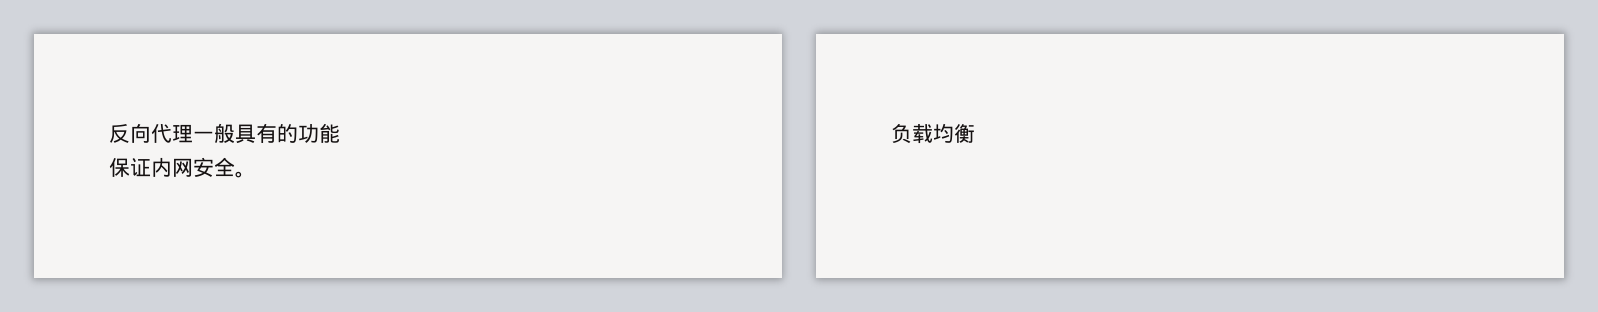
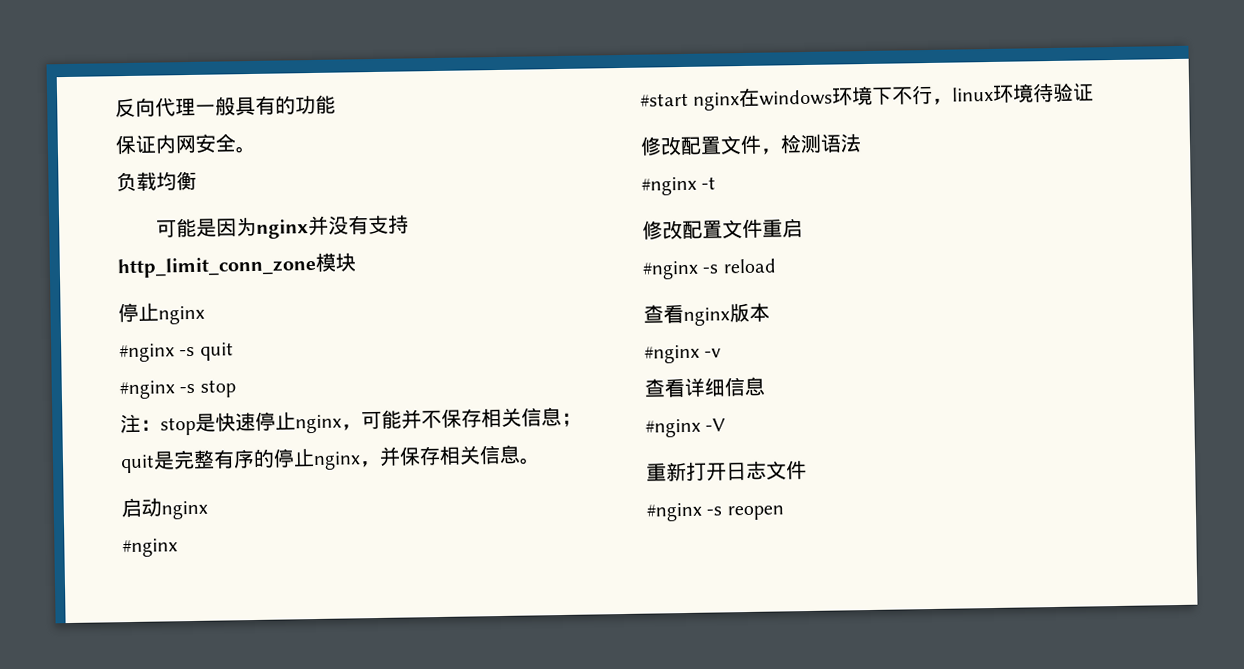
(975, 133) none -> [155,214,409,239] [117,252,356,279] [118,302,205,325] [119,342,234,363] [119,379,236,400] [120,406,582,436] [120,444,541,474] [121,497,208,520] [122,538,178,558] [640,82,1095,111] [640,133,862,156] [641,176,717,196] [642,218,803,240] [642,258,777,280] [643,302,770,326] [644,344,722,364] [644,376,766,398] [645,418,727,438] [646,460,807,482] [646,502,785,522] // 可能是因为nginx并没有支持http_limit_conn_zone模块 // 停止nginx // #nginx -s quit // #nginx -s stop // 注：stop是快速停止nginx，可能并不保存相关信息；quit是完整有序的停止nginx，并保存相关信息。 // 启动nginx // #nginx // #start nginx在windows环境下不行，linux环境待验证 // 修改配置文件，检测语法 // #nginx -t // 修改配置文件重启 // #nginx -s reload // 查看nginx版本 // #nginx -v // 查看详细信息 // #nginx -V // 重新打开日志文件 // #nginx -s reopen

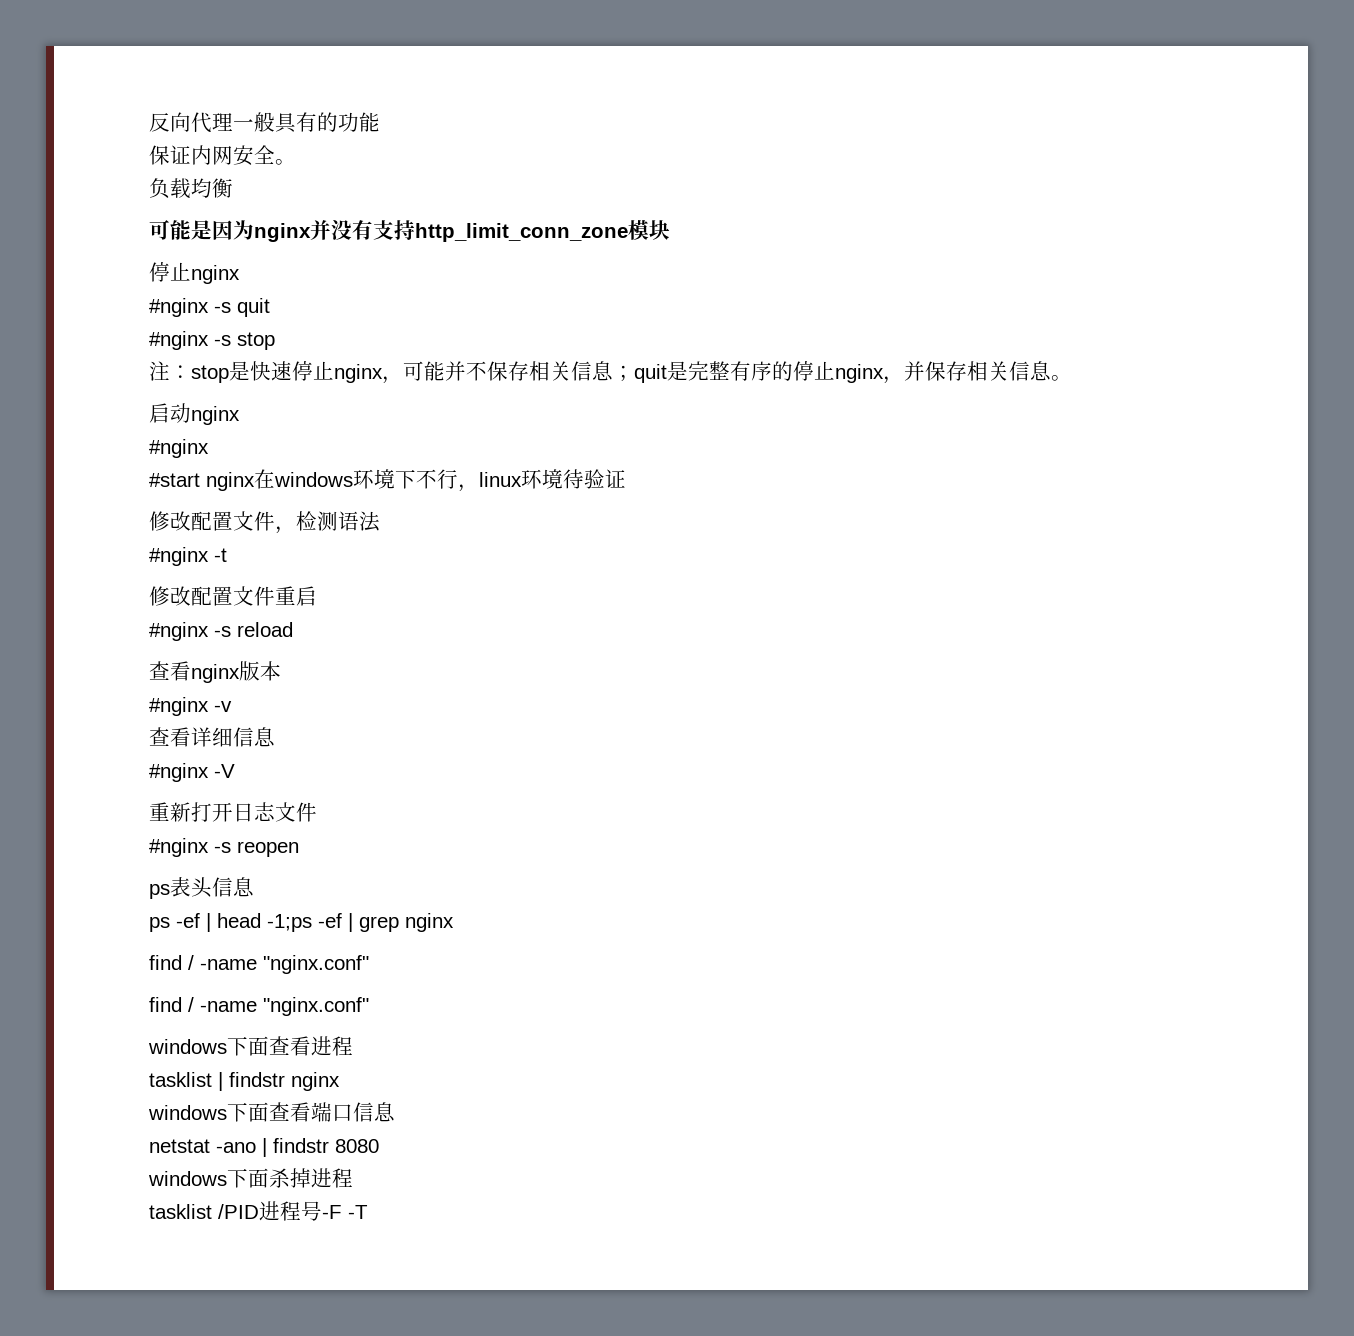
(785, 513) none -> [149,877,254,899] [149,913,454,932] [149,955,369,974] [149,997,369,1016] [148,1036,353,1056] [149,1072,340,1091] [148,1102,395,1122] [149,1138,379,1157] [148,1168,353,1188] [149,1201,368,1221] // ps表头信息 // ps -ef | head -1;ps -ef | grep nginx // find / -name "nginx.conf" // find / -name "nginx.conf" // windows下面查看进程 // tasklist | findstr nginx // windows下面查看端口信息 // netstat -ano | findstr 8080 // windows下面杀掉进程 // tasklist /PID进程号-F -T

